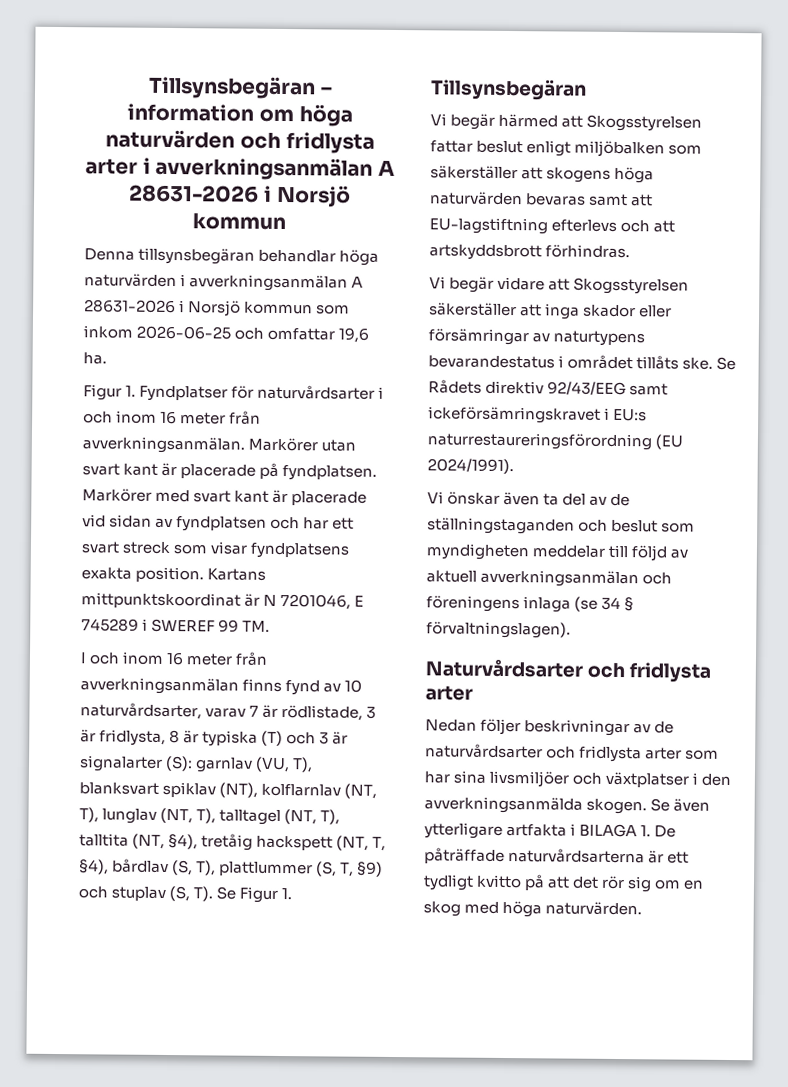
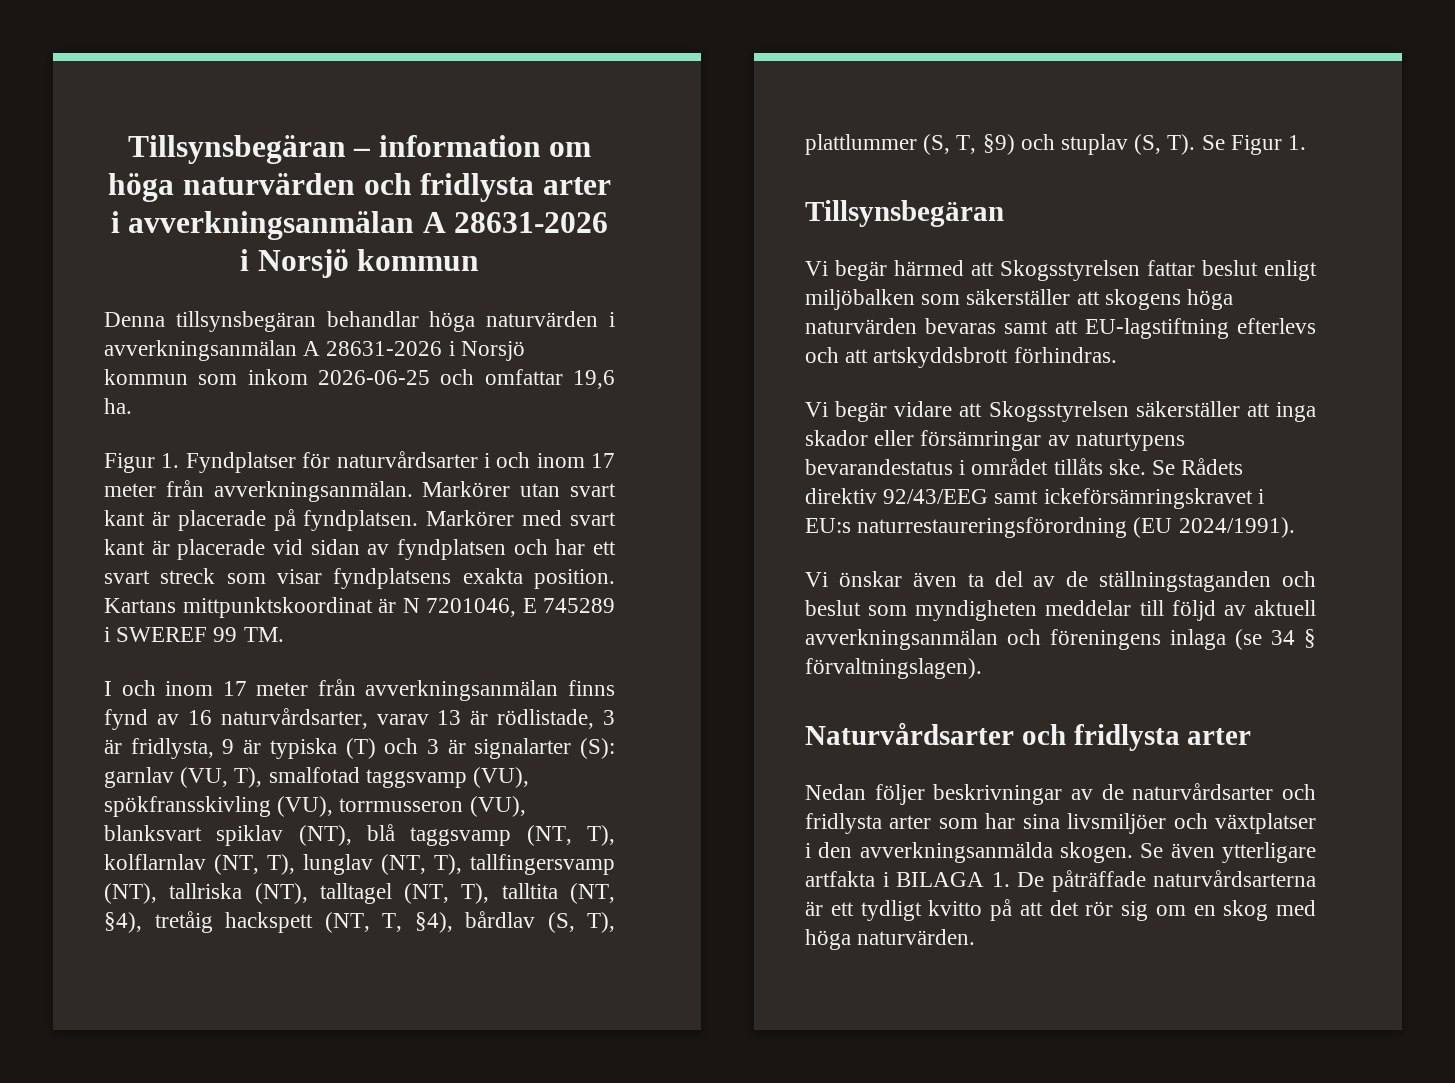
[160,410,178,425] 16 -> [591,453,615,468] 17
[166,651,185,666] 16 -> [222,681,247,696] 17
[344,679,363,693] 10 -> [187,710,212,725] 16
[249,705,260,717] 7 -> [437,710,462,725] 13
[169,730,181,744] 8 -> [222,739,235,754] 9
[79,781,259,798] blanksvart spiklav (NT), -> [268,767,530,788] [104,796,526,817] [104,824,615,846] smalfotad taggsvamp (VU), spökfransskivling (VU), torrmusseron (VU), blanksvart spiklav (NT), blå taggsvamp (NT, T),
(217, 816) none -> [470,854,615,875] [104,883,308,904] tallfingersvamp (NT), tallriska (NT),

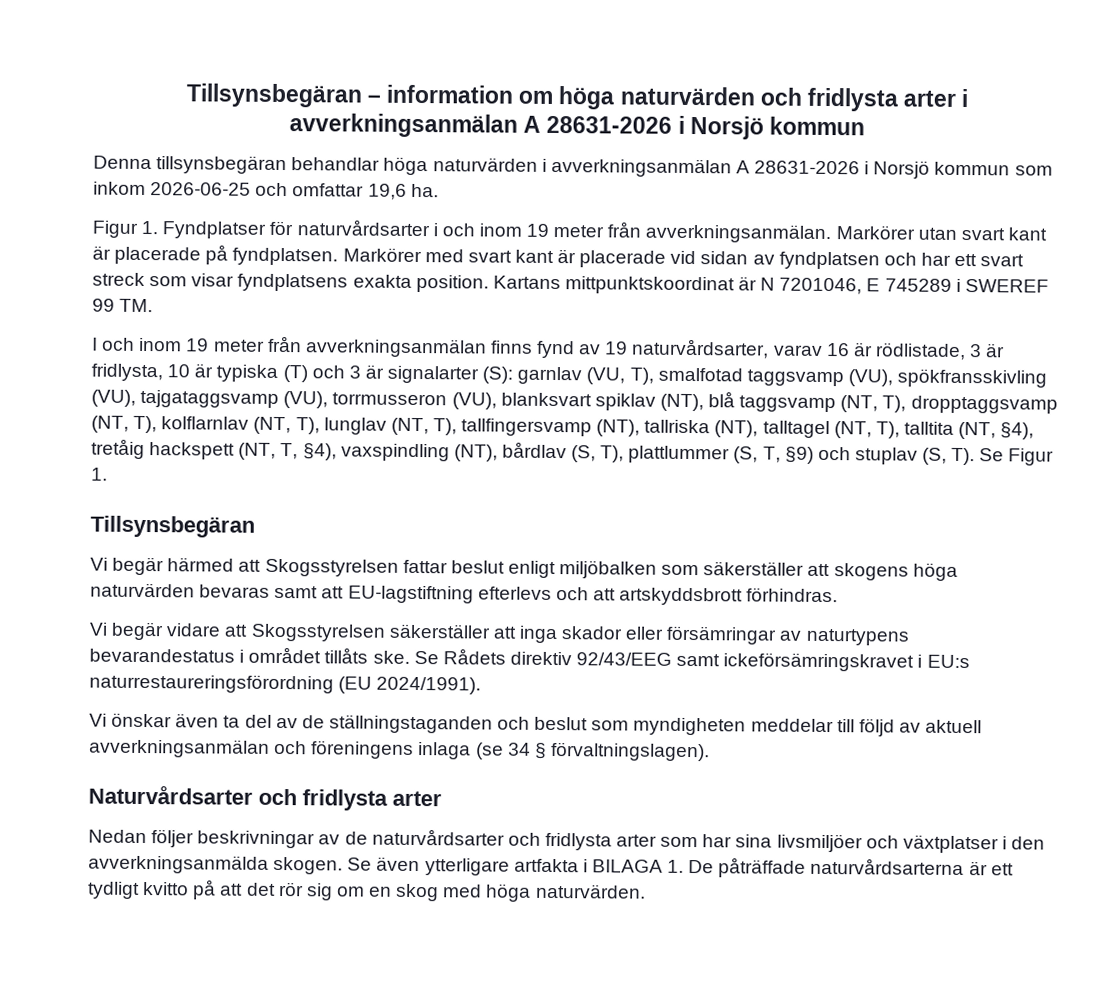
[591,453,615,468] 17 -> [526,223,550,237] 19
[222,681,247,696] 17 -> [186,338,210,352] 19
[187,710,212,725] 16 -> [605,341,629,355] 19
[437,710,462,725] 13 -> [825,342,850,357] 16
[222,739,235,754] 9 -> [167,364,191,378] 10
(334, 806) none -> [140,389,329,409] tajgataggsvamp (VU),
(615, 835) none -> [910,395,1058,414] [91,415,158,434] dropptaggsvamp (NT, T),
(453, 922) none -> [340,443,498,462] vaxspindling (NT),

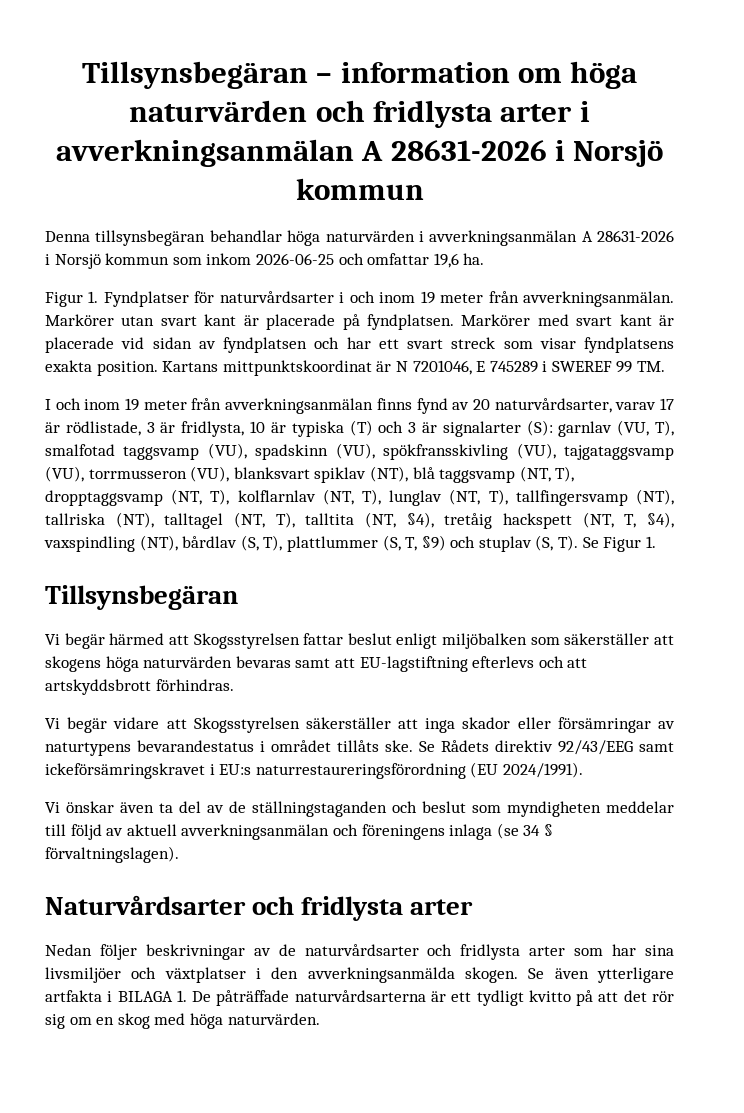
[605,341,629,355] 19 -> [472,399,490,410] 20
[825,342,850,357] 16 -> [660,398,674,410] 17
(893, 378) none -> [255,443,375,460] spadskinn (VU),

